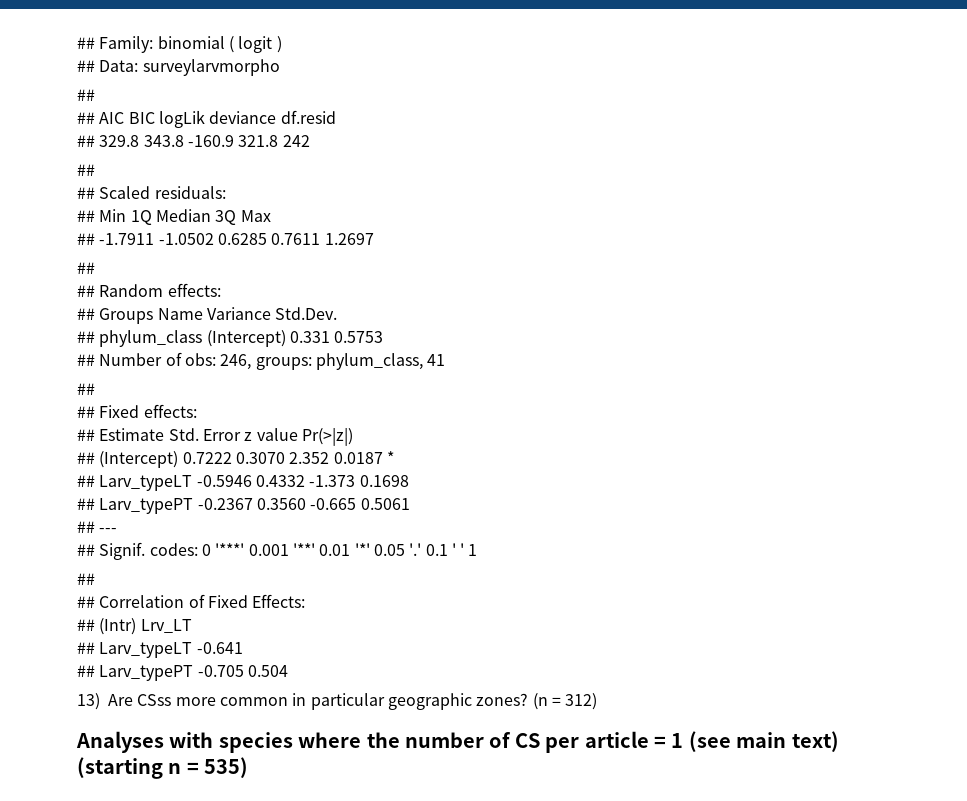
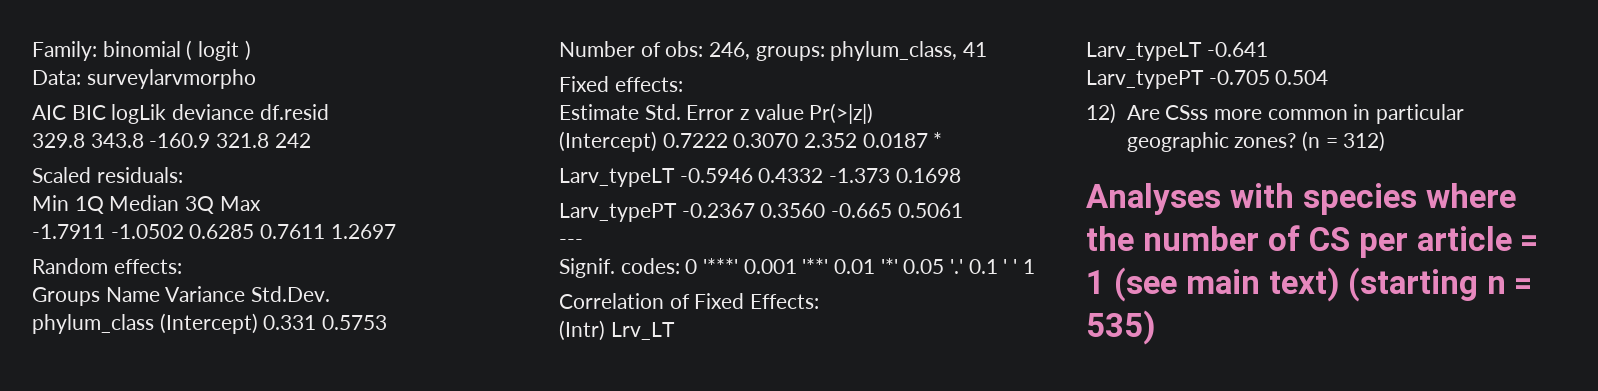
[77,37,95,49] ## -> (32, 51) none
[77,60,95,72] ## -> (251, 50) none
[77,89,95,101] [77,112,95,124] ## // ## -> (256, 79) none
[77,135,95,147] ## -> (329, 112) none
[77,164,95,176] [77,187,95,199] ## // ## -> (311, 140) none
[77,210,95,222] ## -> (183, 175) none
[77,233,95,245] ## -> (261, 203) none
[77,262,95,274] [77,285,95,297] ## // ## -> (396, 231) none
[77,308,95,320] ## -> (182, 266) none
[77,331,95,343] ## -> (331, 294) none
[77,354,95,366] ## -> (388, 322) none
[77,383,95,395] [77,406,95,418] ## // ## -> (988, 49) none
[77,429,95,441] ## -> (683, 84) none
[77,452,95,464] ## -> (874, 113) none
[77,475,95,487] ## -> (943, 140) none
[77,498,95,510] ## -> (961, 175) none
[77,521,95,533] ## -> (963, 210) none
[77,544,95,556] ## -> (583, 242) none
[77,573,95,585] [77,596,95,608] ## // ## -> (1035, 266) none
[77,619,95,631] ## -> (820, 301) none
[77,642,95,654] ## -> (675, 331) none
[77,665,95,677] ## -> (1268, 49) none
[77,693,100,710] 13) -> [1086,103,1116,124] 12)

